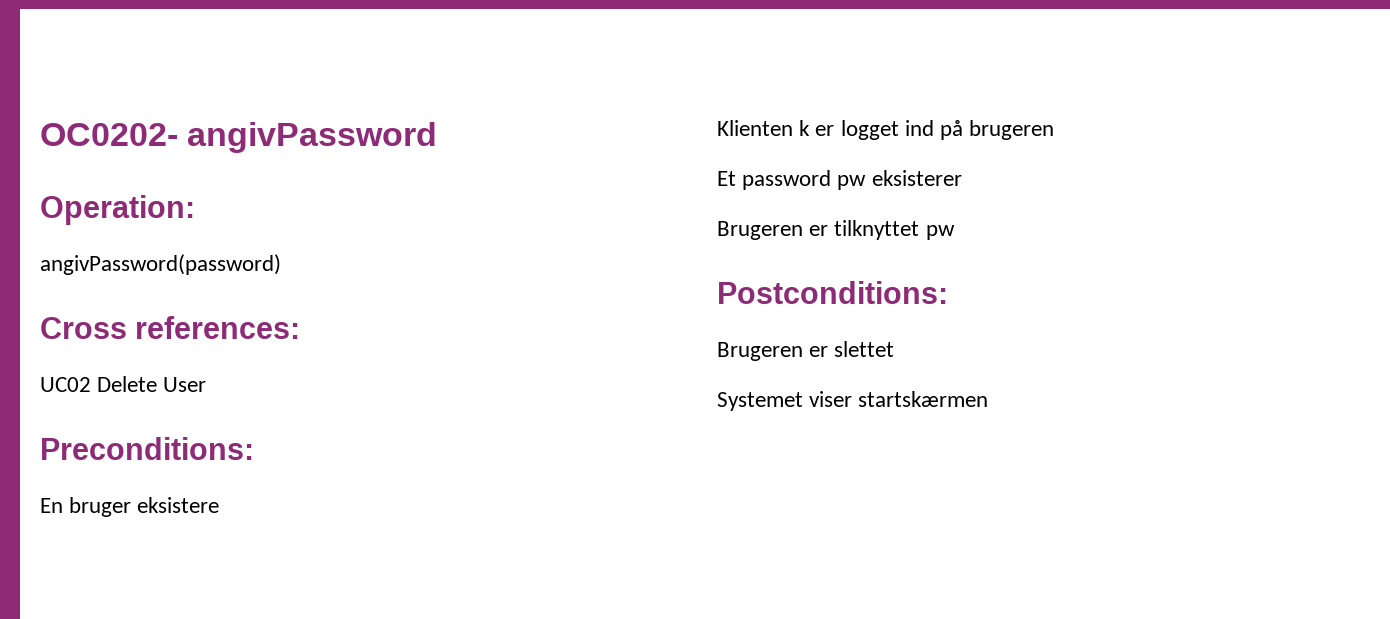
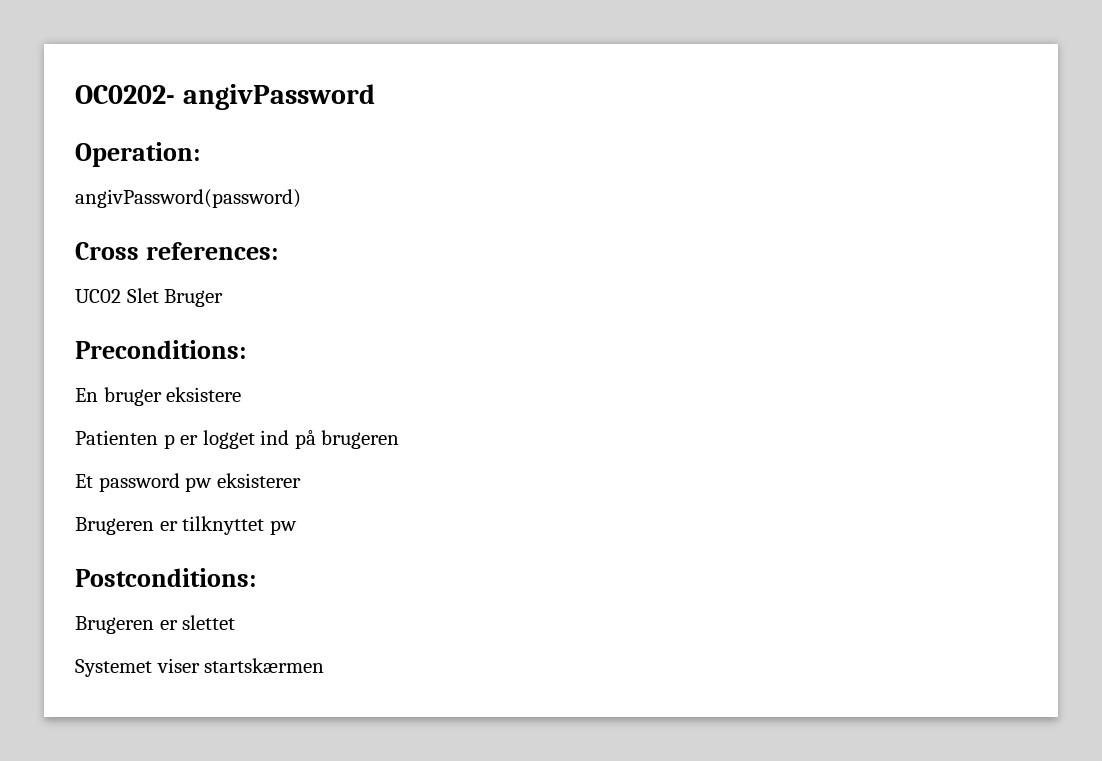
[97,376,207,392] Delete User -> [126,288,224,307] Slet Bruger
[717,120,811,136] Klienten k -> [75,430,175,449] Patienten p

